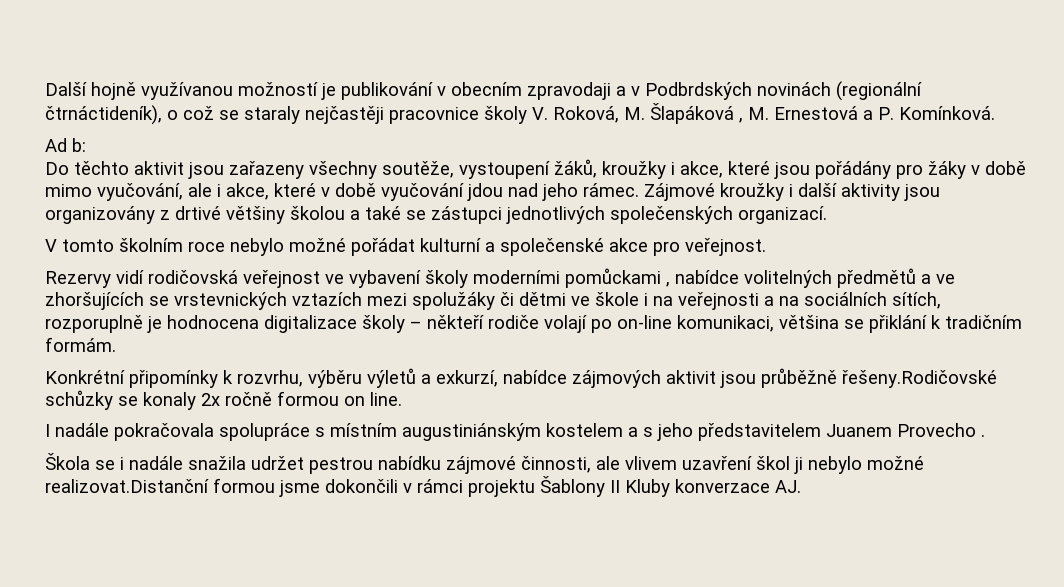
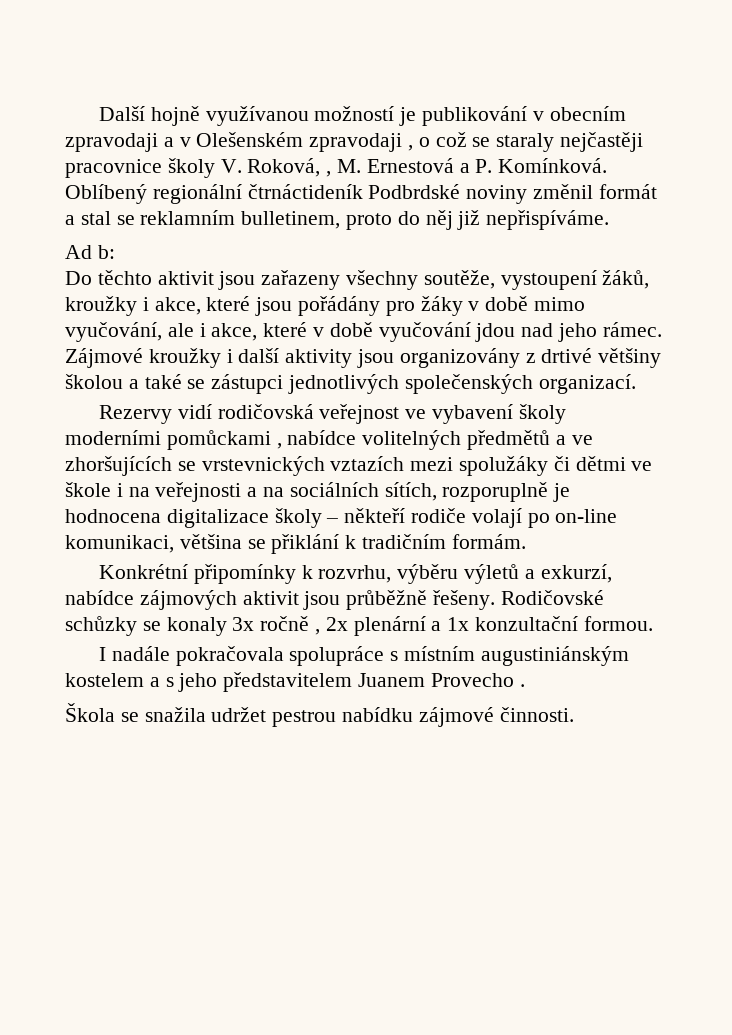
[645,81,922,101] [45,105,162,125] Podbrdských novinách (regionální čtrnáctideník), -> [196,132,414,152] Olešenském zpravodaji ,
[624,103,734,124] M. Šlapáková -> (321, 167) none
(995, 113) none -> [65,184,657,204] [65,210,610,230] Oblíbený regionální čtrnáctideník Podbrdské noviny změnil formát a stal se reklamním bulletinem, proto do něj již nepřispíváme.
[45,238,766,256] // V tomto školním roce nebylo možné pořádat kulturní a společenské akce pro veřejnost. -> (636, 384) none
[842,370,997,388] řešeny.Rodičovské -> [433,590,604,610] řešeny. Rodičovské
[201,391,402,406] 2x ročně formou on line. -> [232,616,653,636] 3x ročně , 2x plenární a 1x konzultační formou.
[120,456,183,470] i nadále -> (139, 717) none
[521,456,924,474] [45,476,801,497] činnosti, ale vlivem uzavření škol ji nebylo možné realizovat.Distanční formou jsme dokončili v rámci projektu Šablony II Kluby konverzace AJ. -> [499,707,574,722] činnosti.

